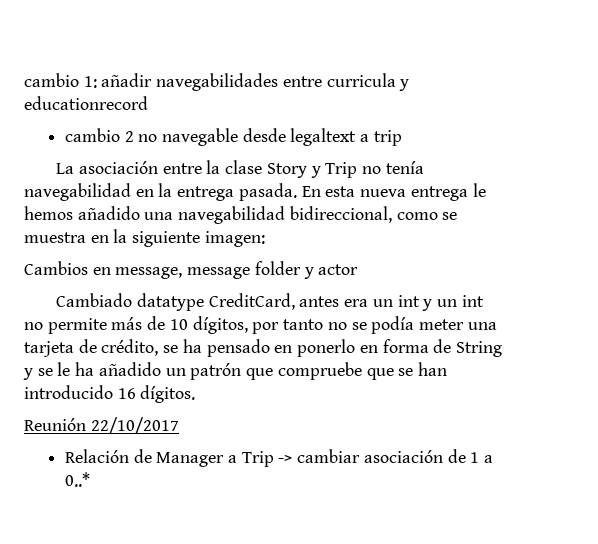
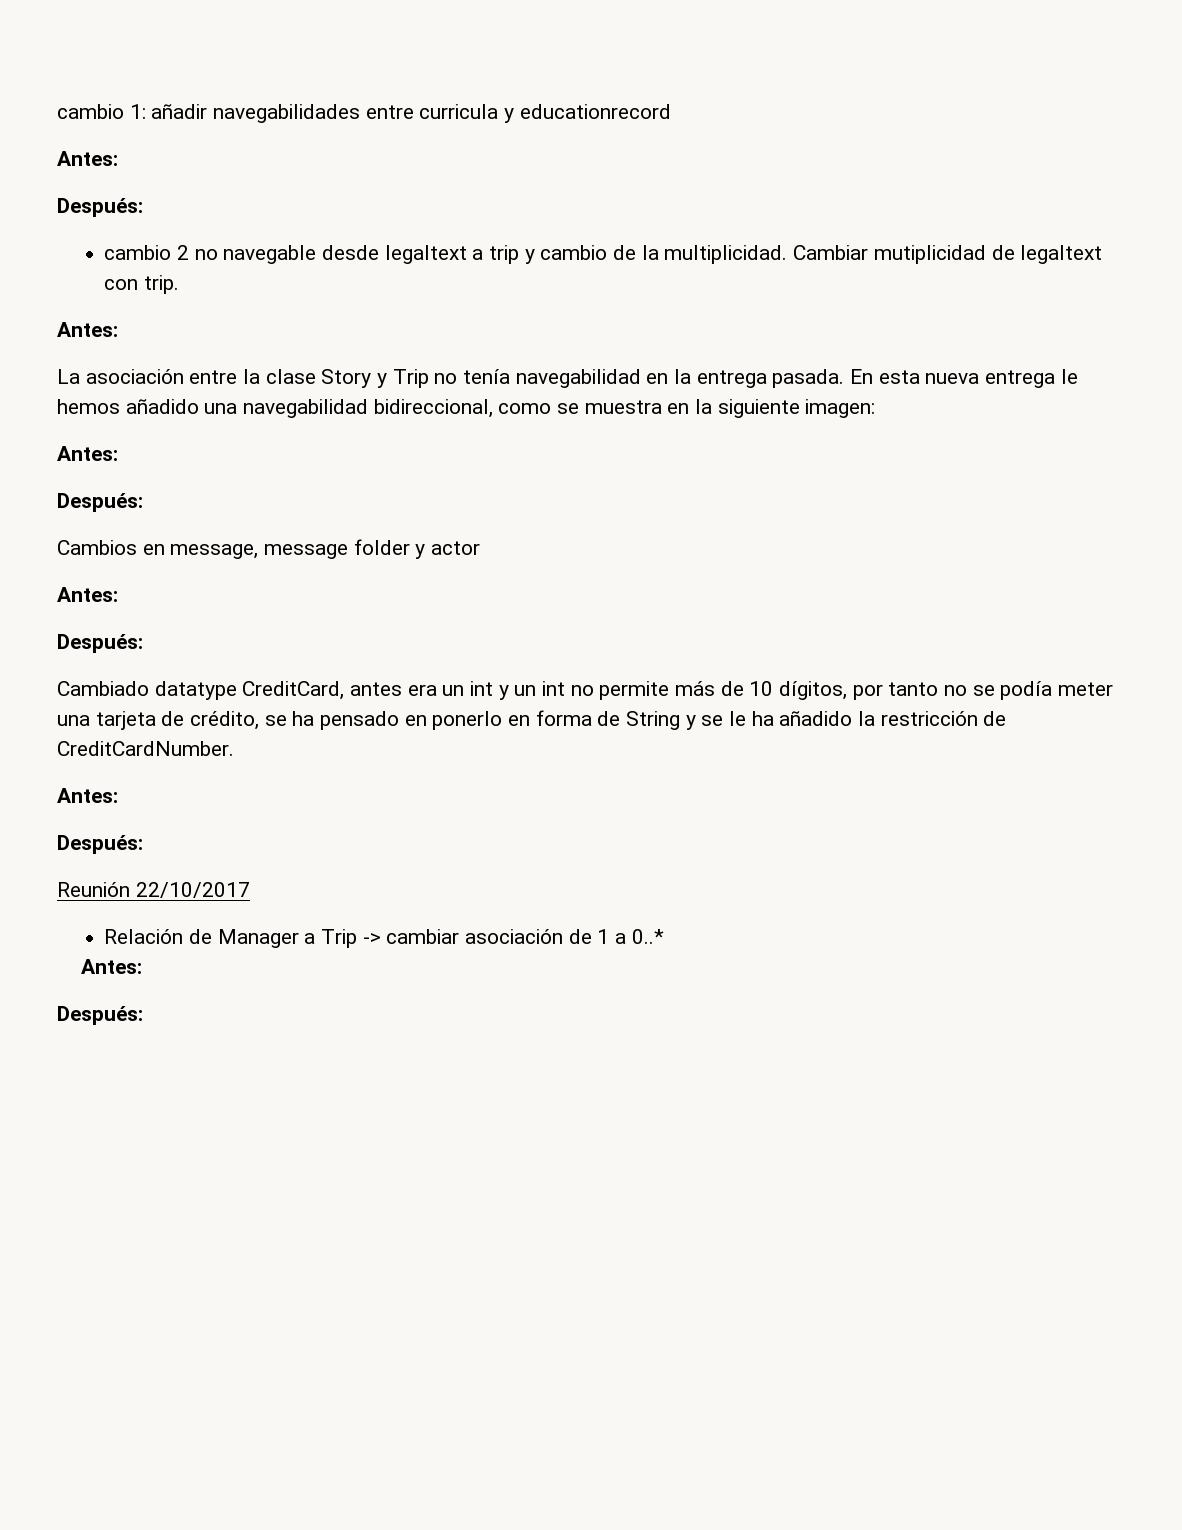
(148, 103) none -> [57,151,118,166] [57,198,143,217] // Antes: // Después:
(402, 138) none -> [524,245,1103,264] [104,275,180,294] [57,322,118,337] y cambio de la multiplicidad. Cambiar mutiplicidad de legaltext con trip. // Antes:
(265, 239) none -> [57,446,118,461] [57,493,143,512] // Antes: // Después:
(359, 269) none -> [57,587,118,602] [57,634,143,653] // Antes: // Después:
[165,362,447,380] [24,385,196,403] un patrón que compruebe que se han introducido 16 dígitos. -> [858,711,1007,726] [57,741,234,756] [57,788,118,803] [57,835,143,854] la restricción de CreditCardNumber. // Antes: // Después:
(90, 479) none -> [81,959,143,974] [57,1006,143,1025] // Antes: // Después:

